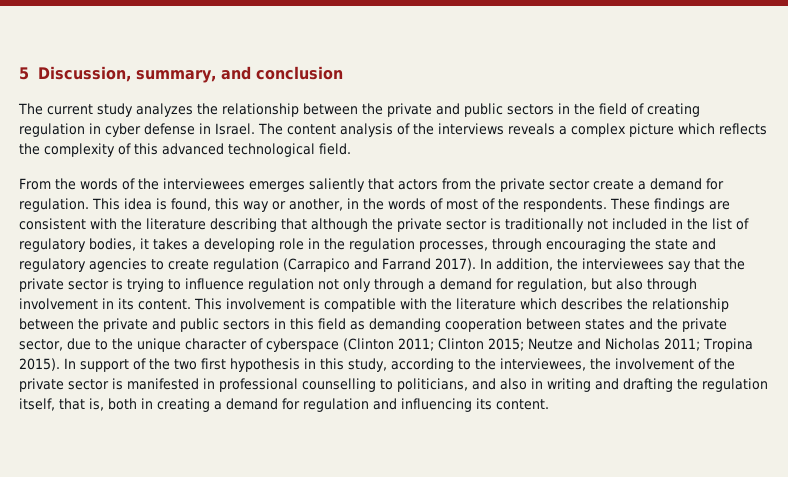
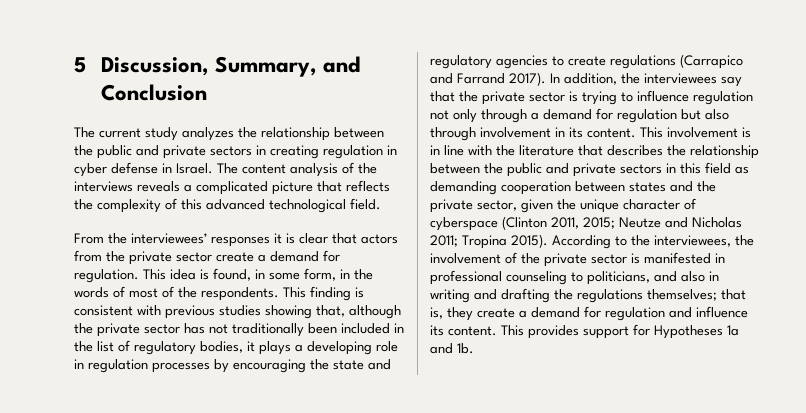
[136,66,343,83] summary, and conclusion -> [214,56,361,77] [100,84,207,101] Summary, and Conclusion
[387,103,644,117] private and public sectors in the field of -> [97,145,266,159] public and private sectors in
[571,123,715,137] complex picture which -> [196,181,342,195] complicated picture that
[79,178,365,192] words of the interviewees emerges saliently -> [131,233,328,247] interviewees’ responses it is clear
[215,198,343,212] this way or another, -> [255,268,336,281] in some form,
[610,198,730,212] [19,218,608,232] These findings are consistent with the literature describing that although the private sector is traditionally not -> [283,286,364,301] [74,305,401,319] [74,323,337,337] This finding is consistent with previous studies showing that, although the private sector has not traditionally been
[153,238,188,250] takes -> [259,341,291,355] plays
[324,238,542,252] the regulation processes, through -> [88,359,229,373] regulation processes by
[213,258,279,272] regulation -> [610,55,676,69] regulations
[517,278,587,292] regulation, -> [617,109,677,123] regulation
[324,298,557,312] compatible with the literature which -> [430,145,603,156] in line with the literature that
[103,318,219,332] private and public -> [507,163,616,177] public and private
[67,338,108,350] due to -> [521,199,553,213] given
[398,338,484,351] 2011; Clinton -> [551,217,579,229] 2011,
[64,358,454,372] In support of the two first hypothesis in this study, according -> [552,235,611,249] According
[302,378,376,392] counselling -> [506,271,567,285] counseling
[702,378,768,392] [19,398,210,412] regulation itself, that is, both in creating -> [577,289,746,303] [430,307,515,321] regulations themselves; that is, they create
[401,398,549,412] influencing its content. -> [696,306,748,318] [430,324,739,339] [430,343,474,354] influence its content. This provides support for Hypotheses 1a and 1b.

